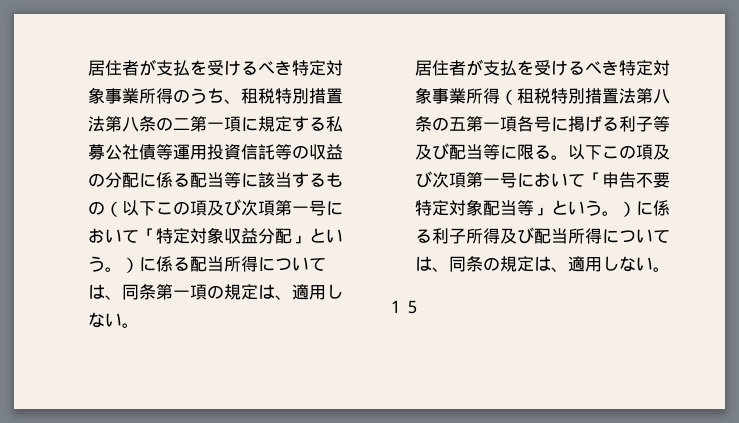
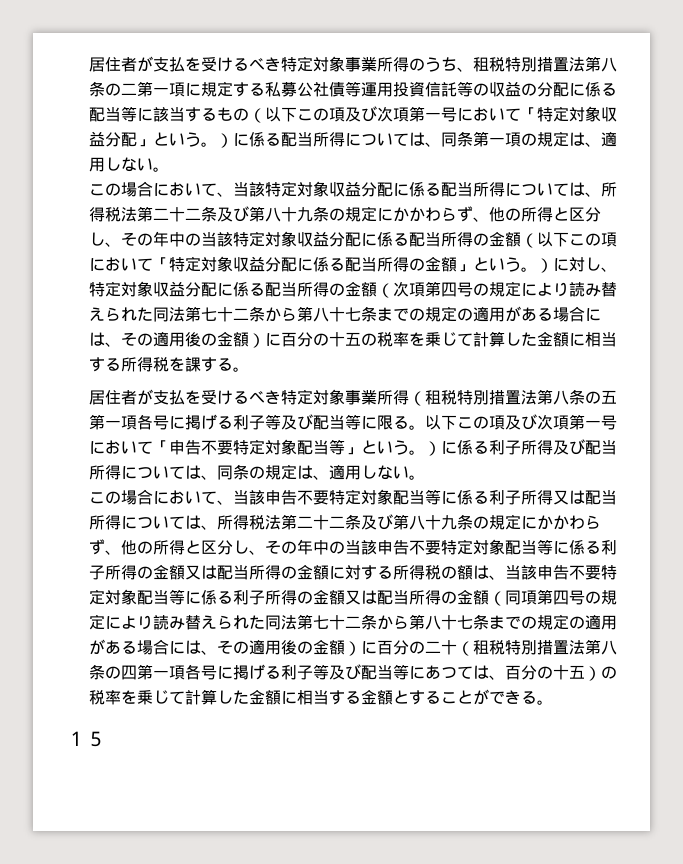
(139, 325) none -> [88,181,617,197] [88,206,601,222] [88,231,617,248] [88,256,617,273] [88,281,617,298] [88,306,601,322] [88,331,617,348] [88,357,249,372] // この場合において、当該特定対象収益分配に係る配当所得については、所得税法第二十二条及び第八十九条の規定にかかわらず、他の所得と区分し、その年中の当該特定対象収益分配に係る配当所得の金額（以下この項において「特定対象収益分配に係る配当所得の金額」という。）に対し、特定対象収益分配に係る配当所得の金額（次項第四号の規定により読み替えられた同法第七十二条から第八十七条までの規定の適用がある場合には、その適用後の金額）に百分の十五の税率を乗じて計算した金額に相当する所得税を課する。
(670, 269) none -> [88,489,617,505] [88,514,601,530] [88,539,617,555] [88,565,617,580] [88,589,617,606] [88,614,617,630] [88,639,617,656] [88,664,617,681] [88,689,553,705] // この場合において、当該申告不要特定対象配当等に係る利子所得又は配当所得については、所得税法第二十二条及び第八十九条の規定にかかわらず、他の所得と区分し、その年中の当該申告不要特定対象配当等に係る利子所得の金額又は配当所得の金額に対する所得税の額は、当該申告不要特定対象配当等に係る利子所得の金額又は配当所得の金額（同項第四号の規定により読み替えられた同法第七十二条から第八十七条までの規定の適用がある場合には、その適用後の金額）に百分の二十（租税特別措置法第八条の四第一項各号に掲げる利子等及び配当等にあつては、百分の十五）の税率を乗じて計算した金額に相当する金額とすることができる。

